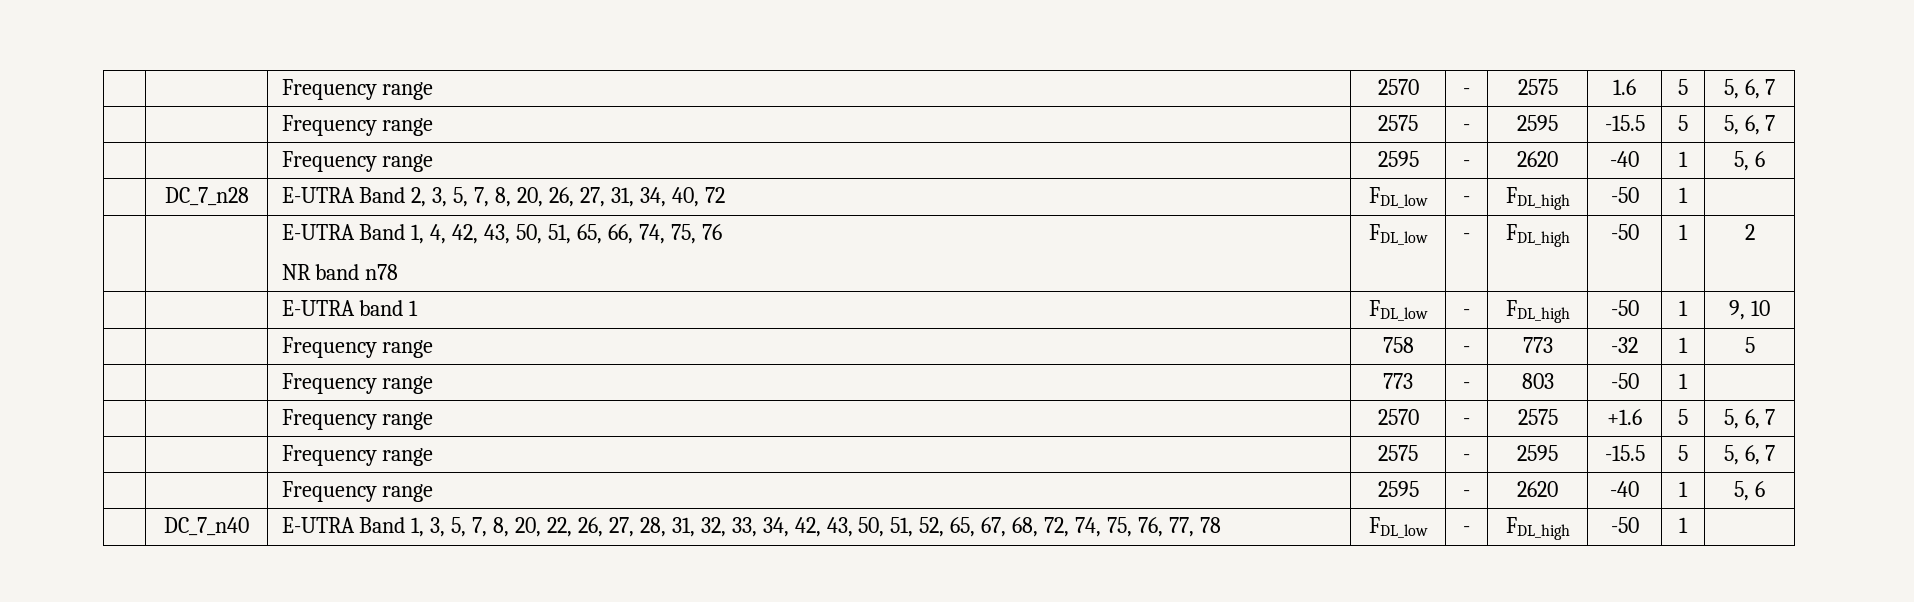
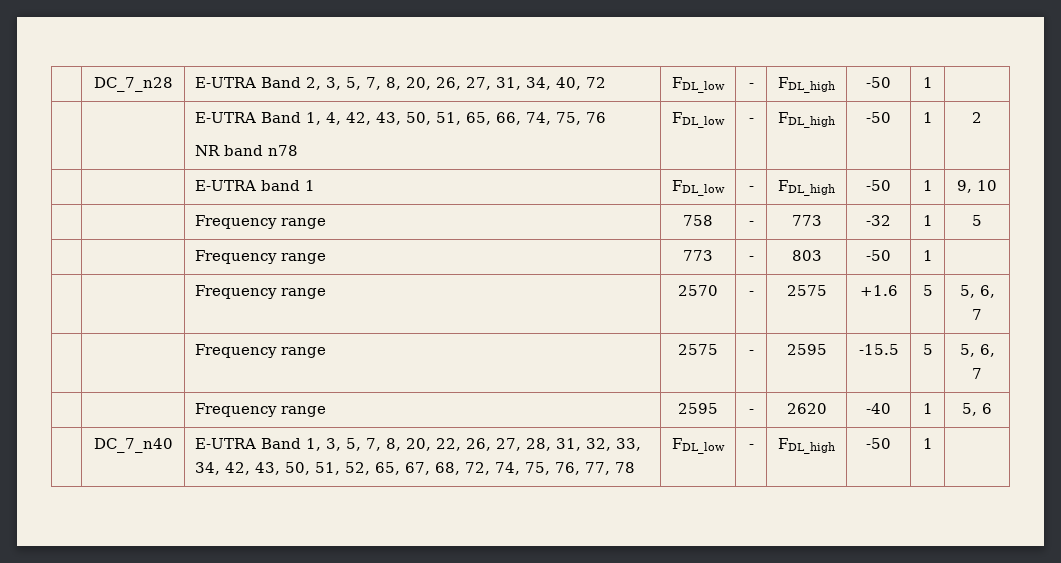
[281,79,434,100] [1377,79,1419,95] [1463,88,1470,95] [1517,79,1558,95] [1613,79,1636,95] [1678,79,1688,95] [1723,79,1776,99] [281,115,434,136] [1378,115,1418,131] [1463,124,1470,131] [1517,115,1558,131] [1604,115,1645,131] [1678,115,1688,131] [1723,115,1776,135] [281,151,434,172] [1377,151,1419,167] [1463,160,1470,167] [1517,151,1558,167] [1610,151,1639,167] [1679,151,1688,167] [1734,151,1765,171] | | Frequency range | 2570 | - | 2575 | 1.6 | 5 | 5, 6, 7 // | | Frequency range | 2575 | - | 2595 | -15.5 | 5 | 5, 6, 7 // | | Frequency range | 2595 | - | 2620 | -40 | 1 | 5, 6 // | -> (93, 84) |

